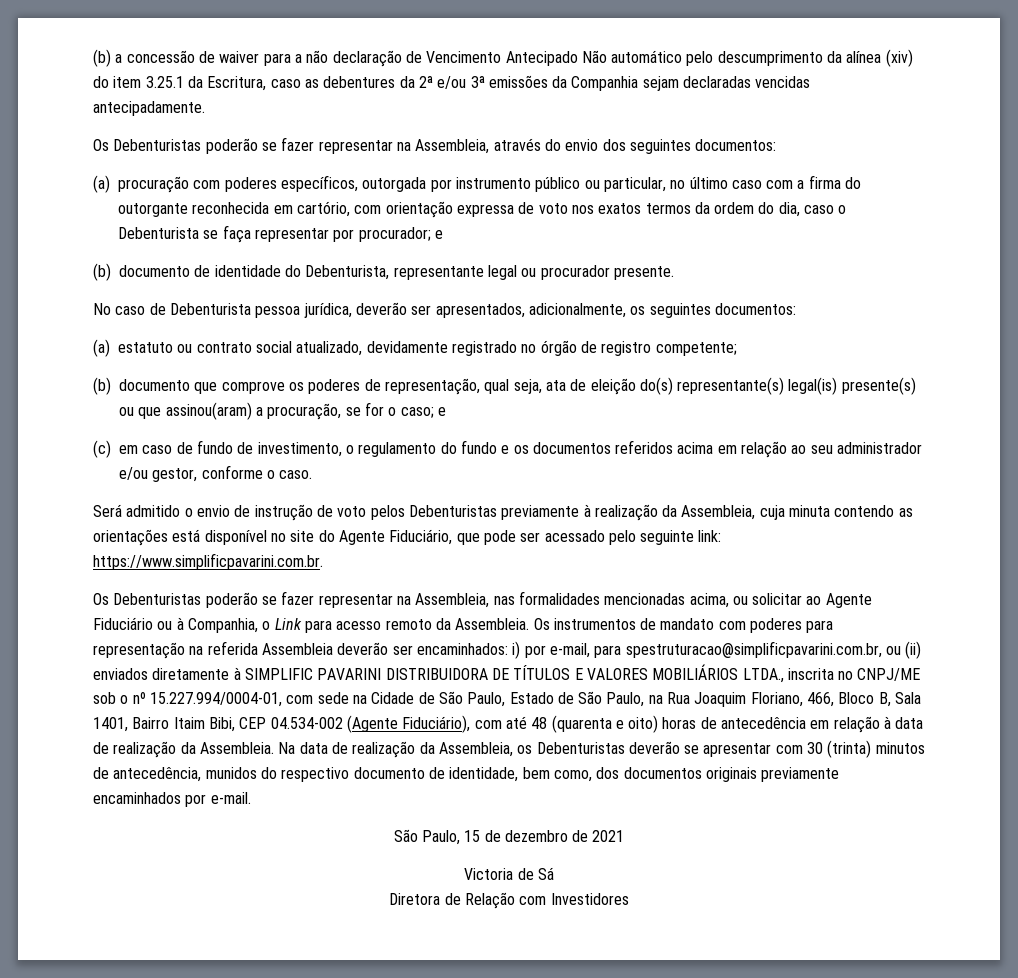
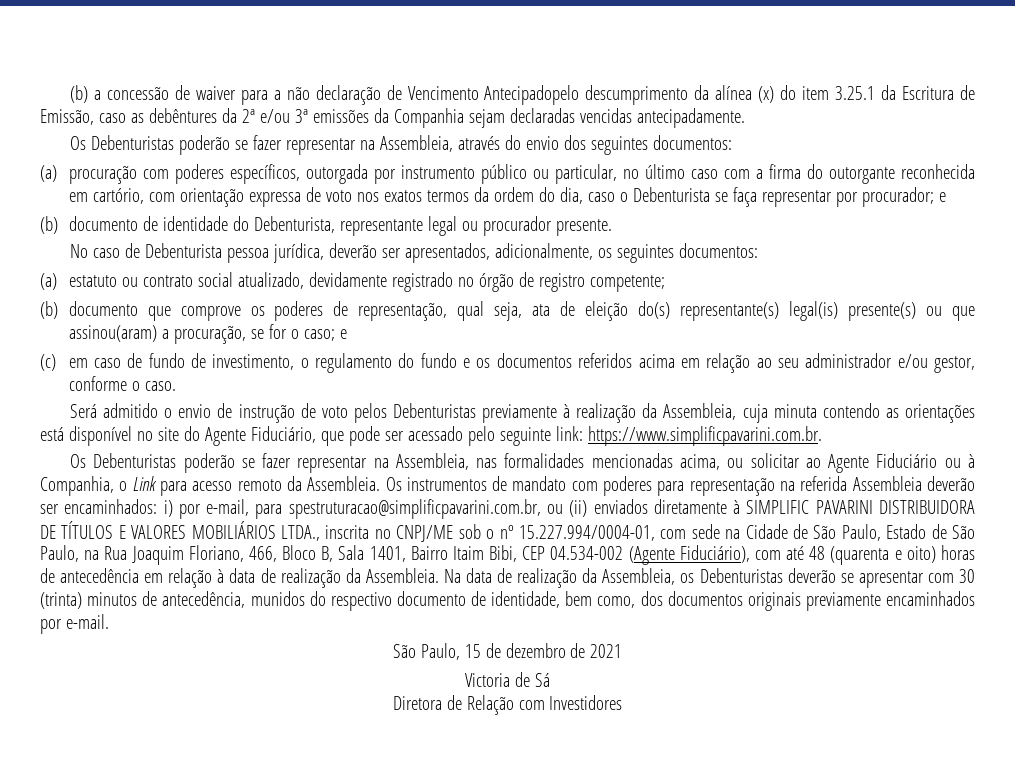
[505,50,714,66] Antecipado Não automático pelo -> [484,85,580,105] Antecipadopelo
[885,49,913,67] (xiv) -> [758,86,775,103] (x)
[207,76,267,91] Escritura, -> [902,85,975,100] [40,109,94,125] Escritura de Emissão,
[323,76,396,88] debentures -> [148,108,217,123] debêntures

